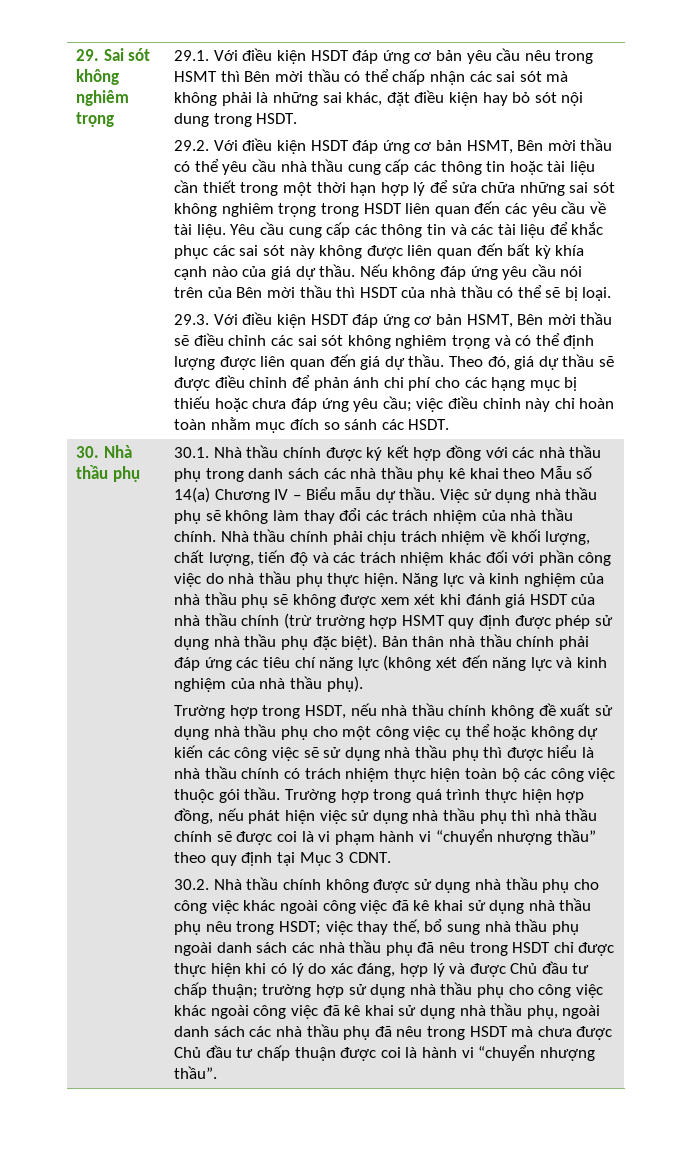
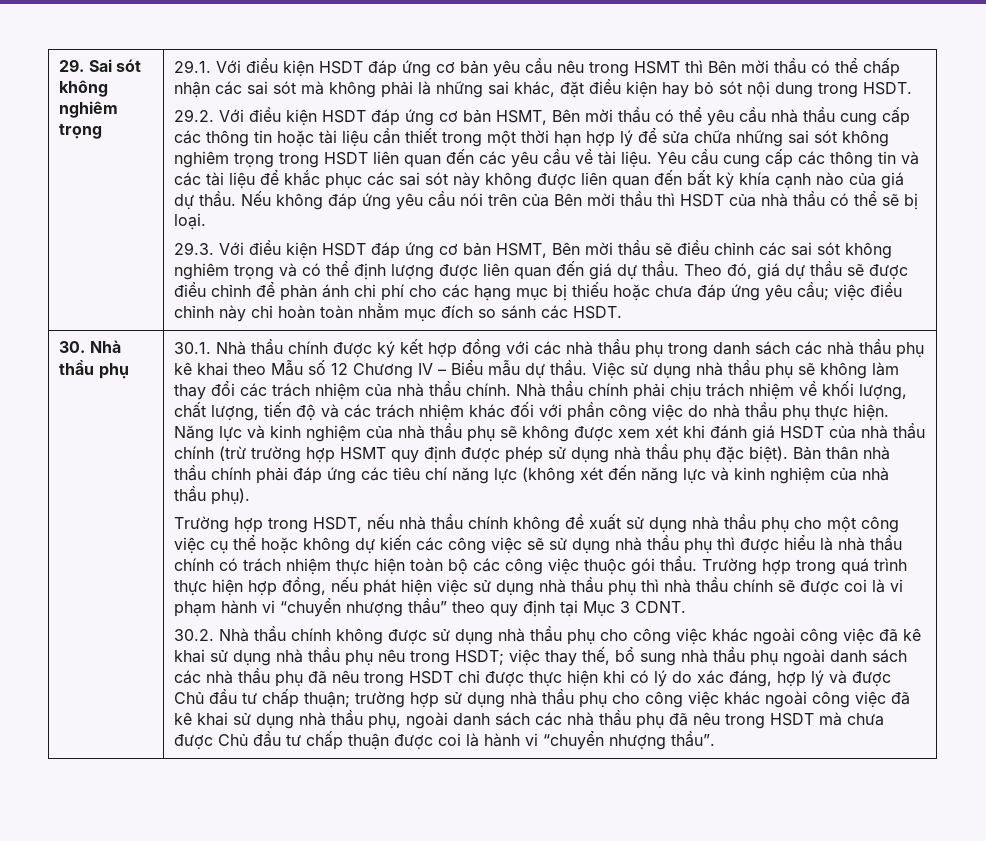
[174,487,211,503] 14(a) -> [331,363,349,375] 12

